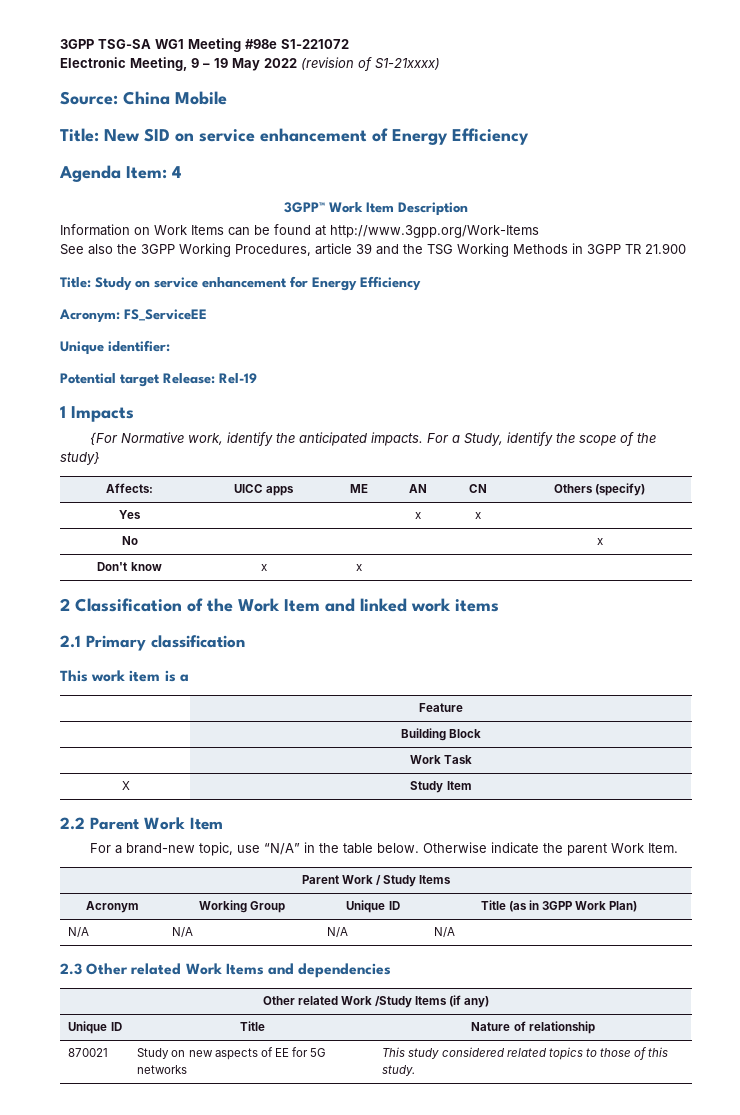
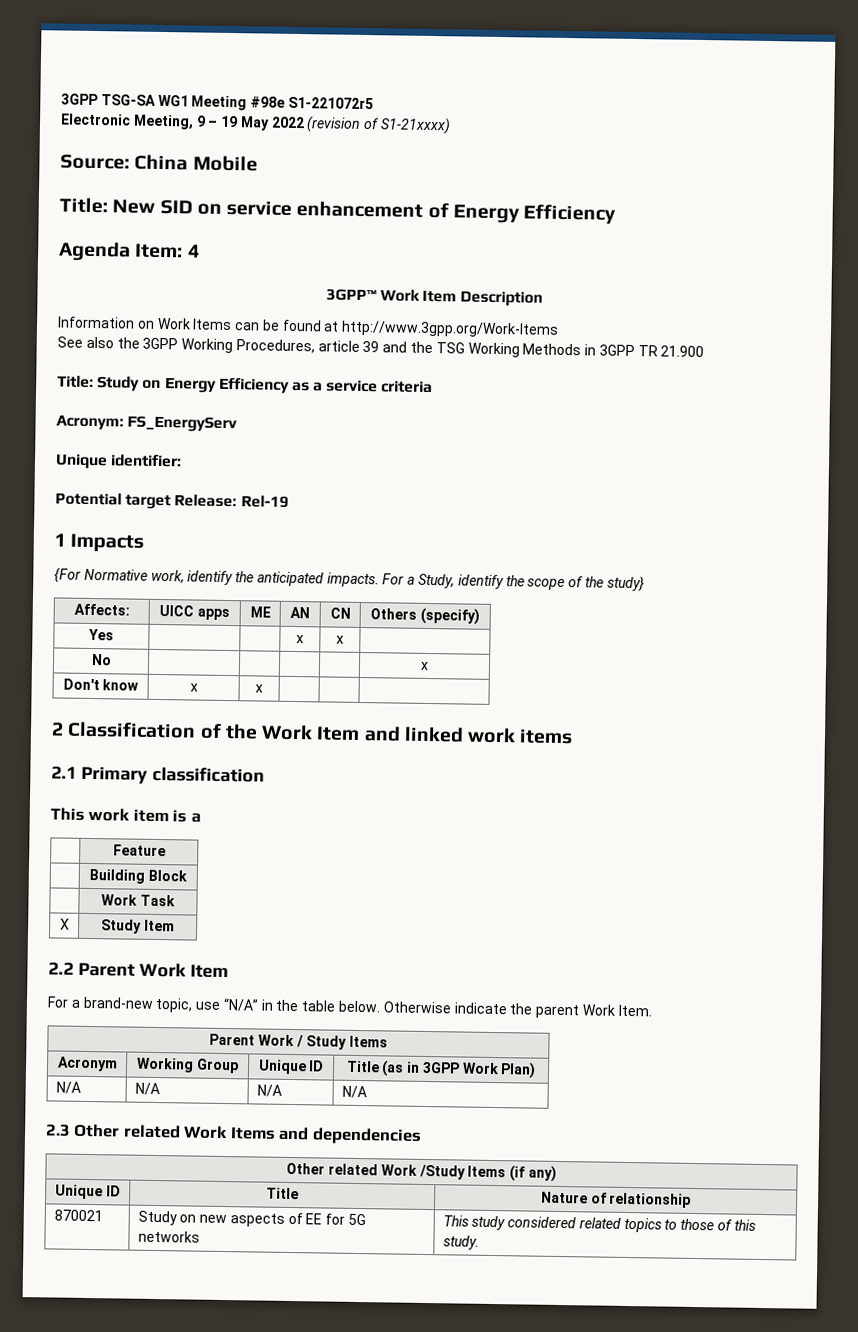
[281,39,349,49] S1-221072 -> [287,96,374,110] S1-221072r5
[154,276,421,291] service enhancement for Energy Efficiency -> [164,377,434,394] Energy Efficiency as a service criteria
[124,309,207,321] FS_ServiceEE -> [127,415,238,433] FS_EnergyServ

